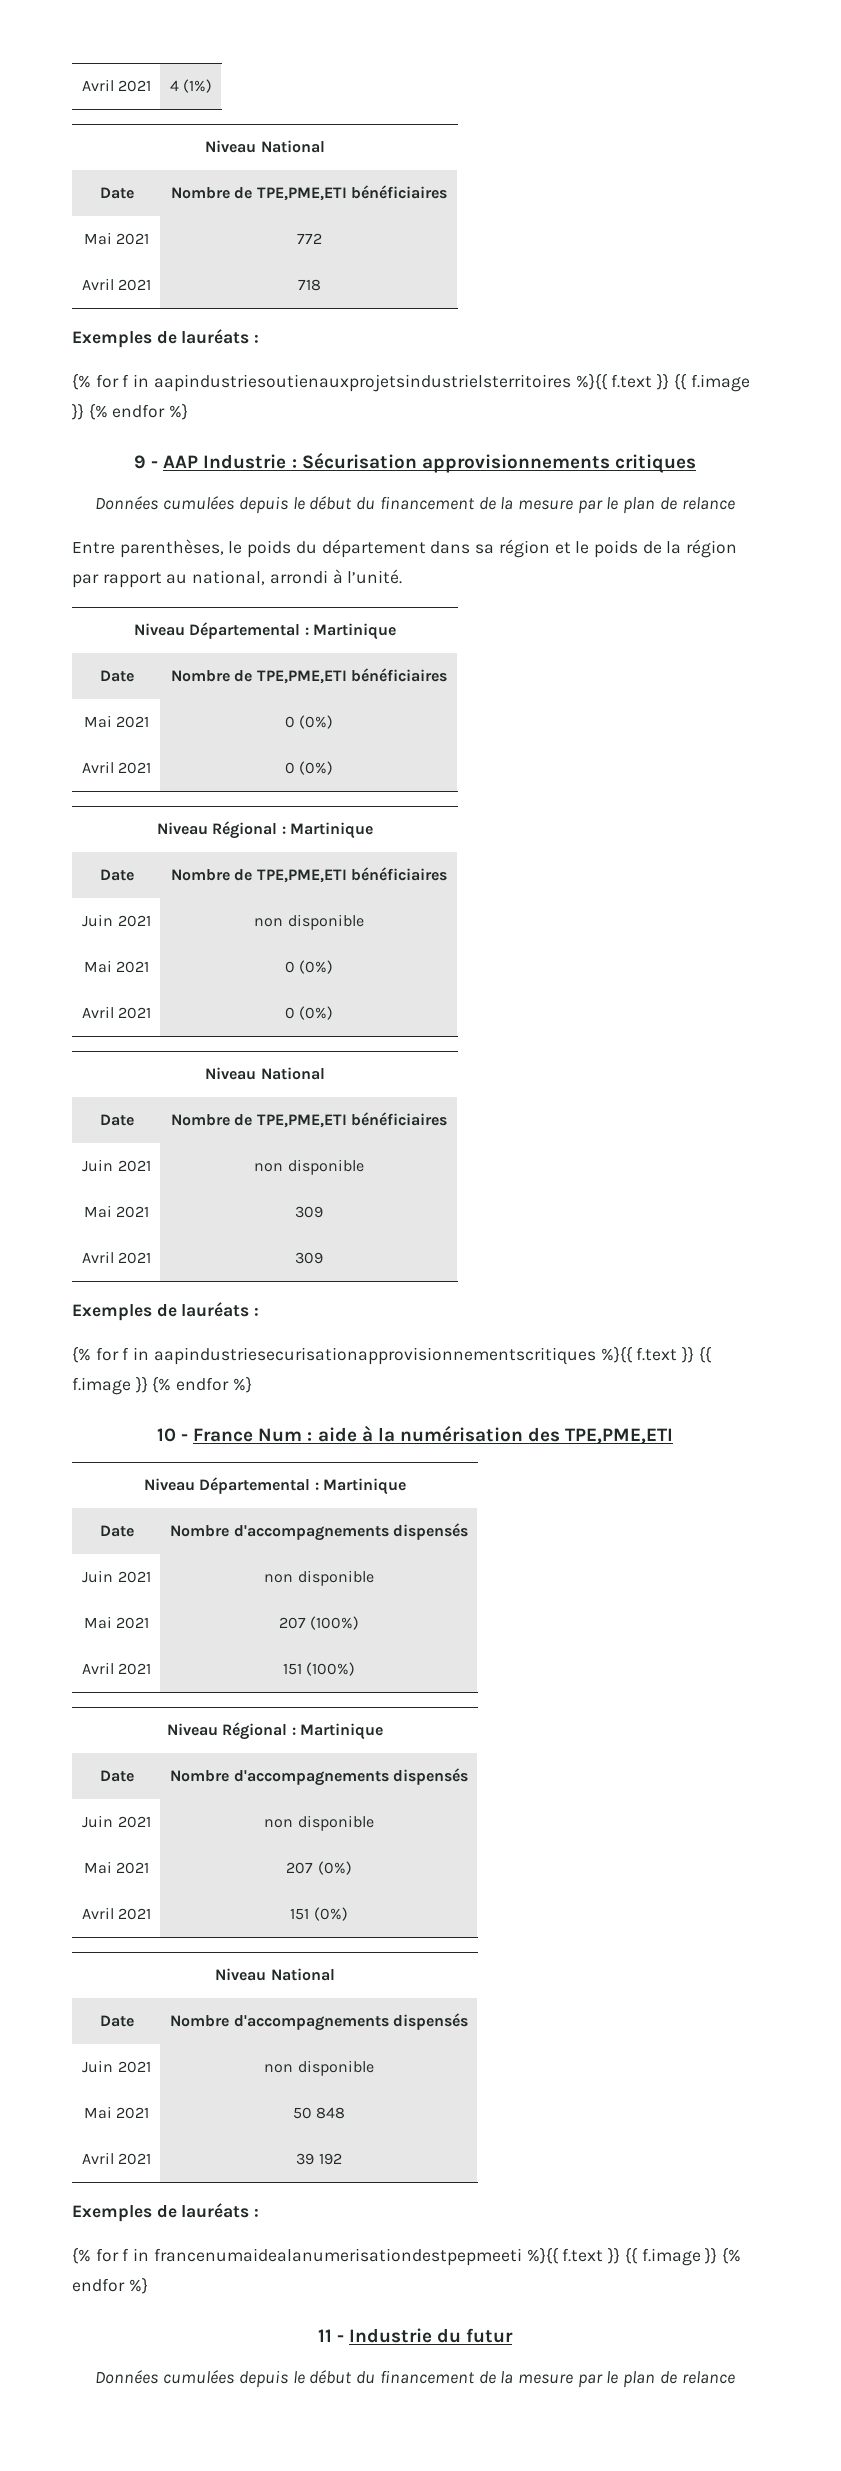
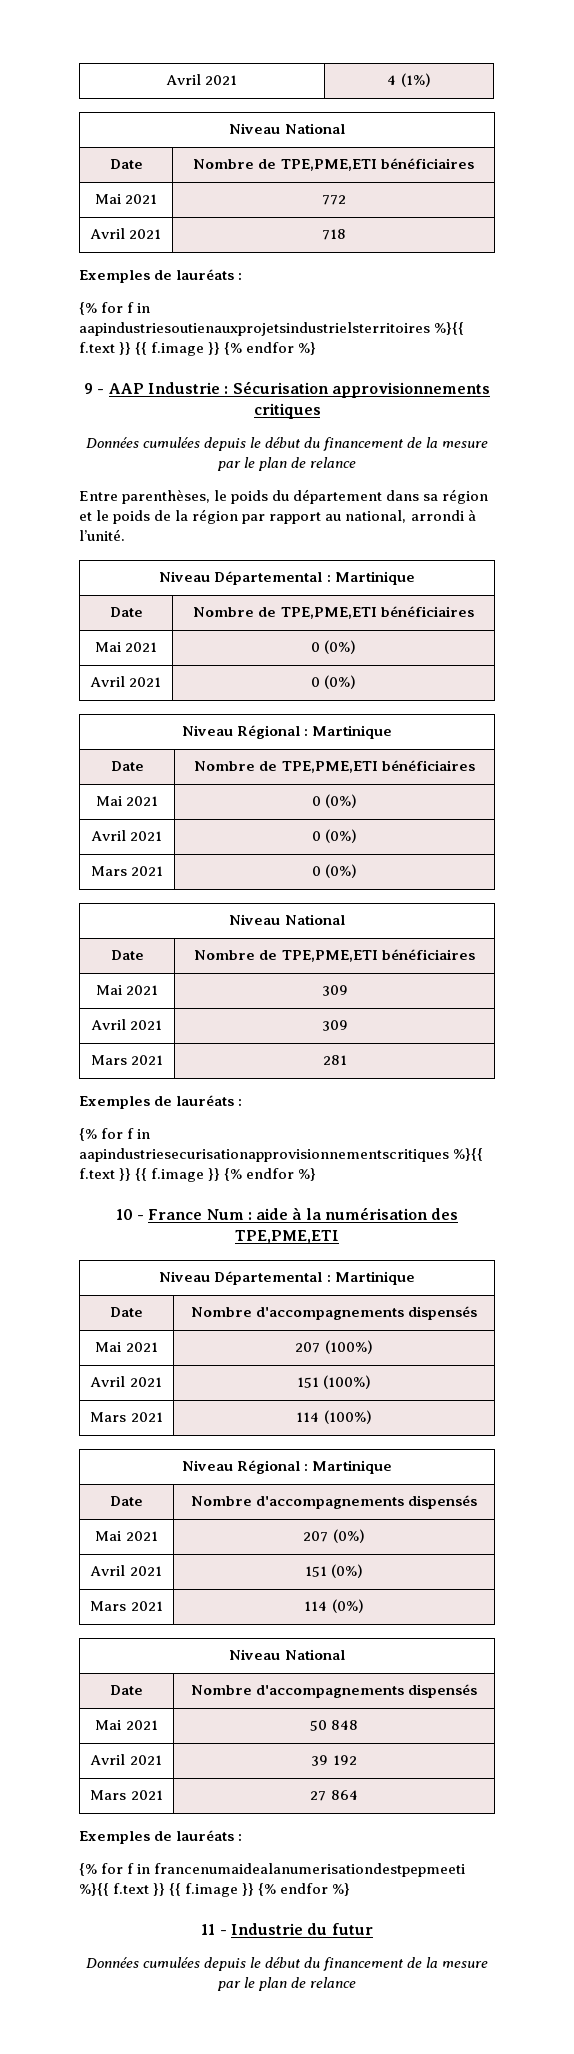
[82,914,151,927] [254,914,364,930] [83,960,150,973] [284,960,334,974] [81,1006,152,1019] [284,1006,334,1020] [205,1067,325,1080] [99,1114,134,1126] [171,1112,447,1128] [82,1159,151,1172] [254,1159,364,1175] // Juin 2021 | non disponible // Mai 2021 | 0 (0%) // Avril 2021 | 0 (0%) // Niveau National // Date | Nombre de TPE,PME,ETI bénéficiaires // Juin 2021 | non disponible -> [95,796,159,806] [311,794,358,808] [90,830,163,841] [311,829,358,843] [90,866,164,876] [311,864,358,878] [229,914,345,925] [110,950,144,960] [194,949,475,962] // Mai 2021 | 0 (0%) // Avril 2021 | 0 (0%) // Mars 2021 | 0 (0%) // Niveau National // Date | Nombre de TPE,PME,ETI bénéficiaires
(323, 1258) none -> [90,1055,164,1065] [322,1055,347,1065] // Mars 2021 | 281
[82,1570,151,1583] [264,1570,374,1586] // Juin 2021 | non disponible -> (478, 1313) none
(356, 1669) none -> [90,1412,163,1422] [296,1410,372,1424] // Mars 2021 | 114 (100%)
[82,1815,151,1828] [264,1815,374,1831] // Juin 2021 | non disponible -> (478, 1502) none
(348, 1914) none -> [90,1601,163,1611] [304,1599,364,1613] // Mars 2021 | 114 (0%)
[82,2060,151,2073] [264,2060,374,2076] // Juin 2021 | non disponible -> (478, 1691) none
(342, 2159) none -> [90,1790,163,1800] [310,1790,358,1801] // Mars 2021 | 27 864

